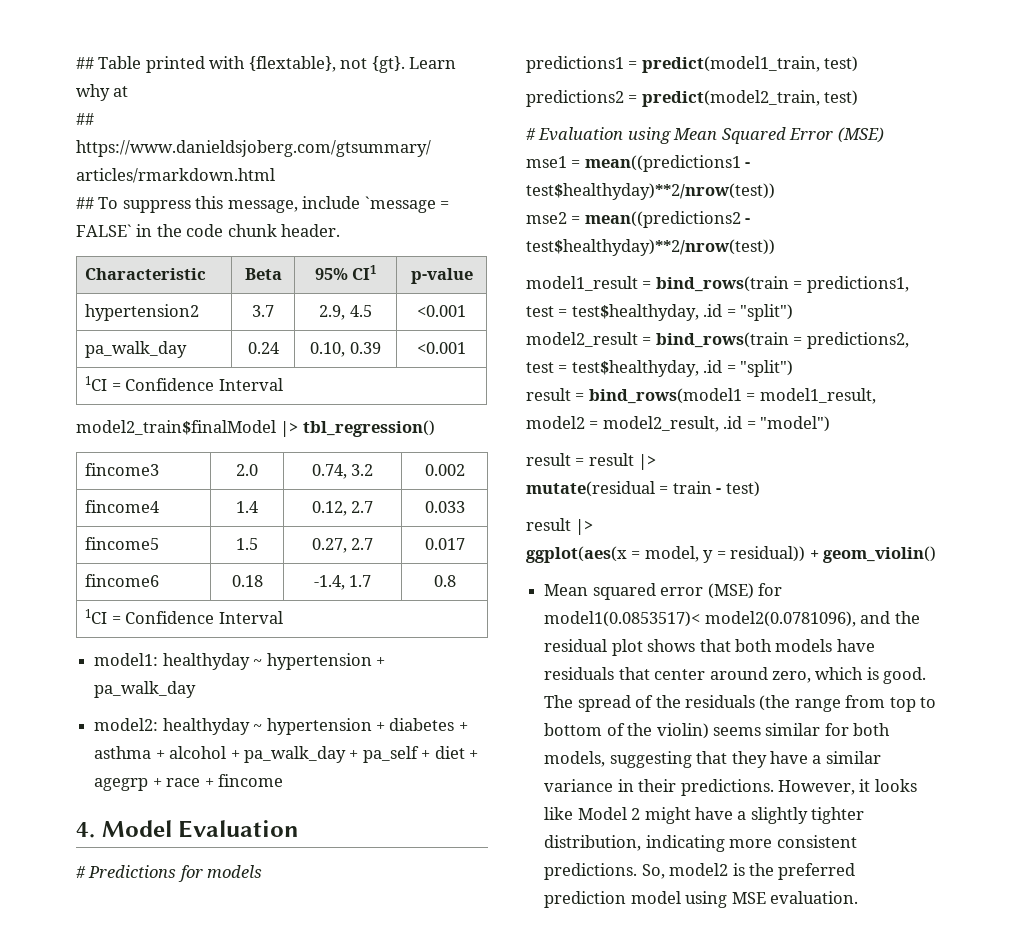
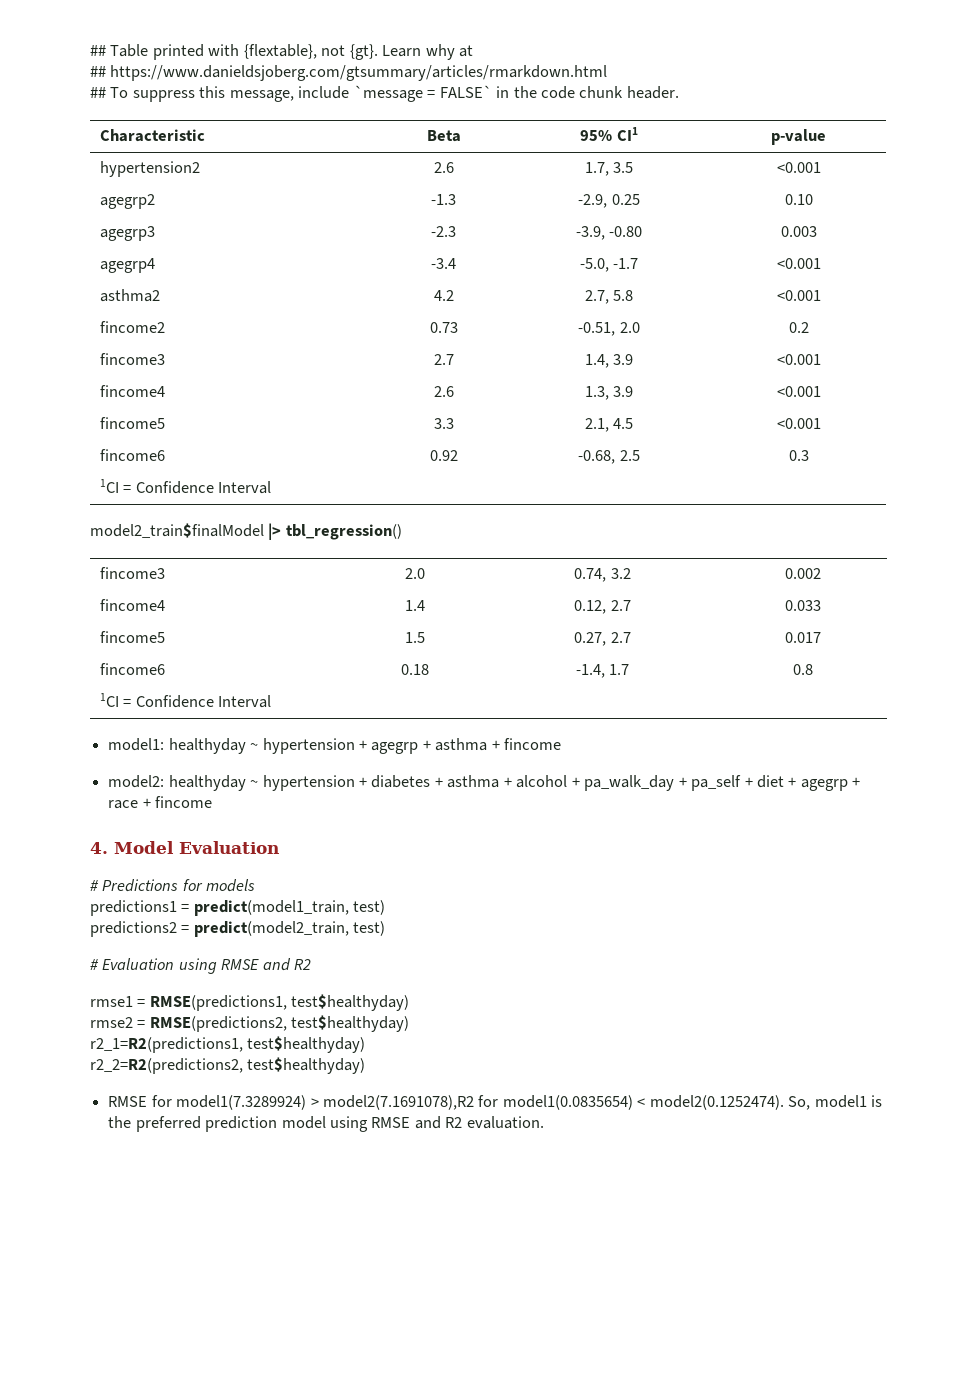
[252,305,274,317] [319,305,372,320] [417,305,466,317] [85,341,188,358] [247,342,279,354] [310,342,381,357] [417,342,466,354] 3.7 | 2.9, 4.5 | <0.001 // pa_walk_day | 0.24 | 0.10, 0.39 | <0.001 -> [433,162,454,173] [584,162,634,176] [776,162,821,173] [99,194,155,209] [431,194,456,205] [578,194,640,208] [784,194,813,205] [99,226,155,241] [431,226,456,237] [575,226,643,240] [780,226,817,237] [99,258,155,273] [431,258,456,269] [579,258,639,272] [776,258,821,269] [99,289,160,302] [433,290,454,301] [584,290,634,304] [776,290,821,301] [99,321,165,333] [429,322,458,333] [578,322,640,336] [788,322,809,333] [99,353,165,365] [433,354,454,365] [584,354,634,368] [776,354,821,365] [99,385,165,397] [433,386,454,397] [584,386,634,400] [776,386,821,397] [99,417,165,429] [433,418,454,429] [584,418,634,432] [776,418,821,429] [99,449,165,461] [429,450,458,461] [578,450,640,464] [788,450,809,461] 2.6 | 1.7, 3.5 | <0.001 // agegrp2 | -1.3 | -2.9, 0.25 | 0.10 // agegrp3 | -2.3 | -3.9, -0.80 | 0.003 // agegrp4 | -3.4 | -5.0, -1.7 | <0.001 // asthma2 | 4.2 | 2.7, 5.8 | <0.001 // fincome2 | 0.73 | -0.51, 2.0 | 0.2 // fincome3 | 2.7 | 1.4, 3.9 | <0.001 // fincome4 | 2.6 | 1.3, 3.9 | <0.001 // fincome5 | 3.3 | 2.1, 4.5 | <0.001 // fincome6 | 0.92 | -0.68, 2.5 | 0.3
[94,681,197,698] pa_walk_day -> [371,738,562,754] agegrp + asthma + fincome
[673,127,884,144] [526,155,751,172] [526,183,775,200] [526,211,751,228] [526,239,775,256] [526,276,909,293] [526,304,794,321] [526,332,909,349] [526,360,794,377] [526,388,876,404] [526,416,831,432] [526,453,657,470] [526,481,760,497] [526,518,594,535] [526,546,937,563] [544,583,782,600] [544,611,920,627] [544,639,875,656] [544,667,927,684] [544,695,937,712] [544,723,891,739] [544,751,881,768] [544,779,917,796] [544,807,865,824] [544,835,857,852] [544,863,729,880] Mean Squared Error (MSE) // mse1 = mean((predictions1 - test$healthyday)**2/nrow(test)) // mse2 = mean((predictions2 - test$healthyday)**2/nrow(test)) // model1_result = bind_rows(train = predictions1, test = test$healthyday, .id = "split") // model2_result = bind_rows(train = predictions2, test = test$healthyday, .id = "split") // result = bind_rows(model1 = model1_result, model2 = model2_result, .id = "model") // result = result |> // mutate(residual = train - test) // result |> // ggplot(aes(x = model, y = residual)) + geom_violin() // Mean squared error (MSE) for model1(0.0853517)< model2(0.0781096), and the residual plot shows that both models have residuals that center around zero, which is good. The spread of the residuals (the range from top to bottom of the violin) seems similar for both models, suggesting that they have a similar variance in their predictions. However, it looks like Model 2 might have a slightly tighter distribution, indicating more consistent predictions. So, model2 -> [221,958,312,971] [90,994,410,1011] [90,1015,410,1032] [90,1036,366,1053] [90,1057,366,1074] [108,1095,867,1110] RMSE and R2 // rmse1 = RMSE(predictions1, test$healthyday) // rmse2 = RMSE(predictions2, test$healthyday) // r2_1=R2(predictions1, test$healthyday) // r2_2=R2(predictions2, test$healthyday) // RMSE for model1(7.3289924) > model2(7.1691078),R2 for model1(0.0835654) < model2(0.1252474). So, model1
[731,892,766,904] MSE -> [371,1116,463,1129] RMSE and R2

